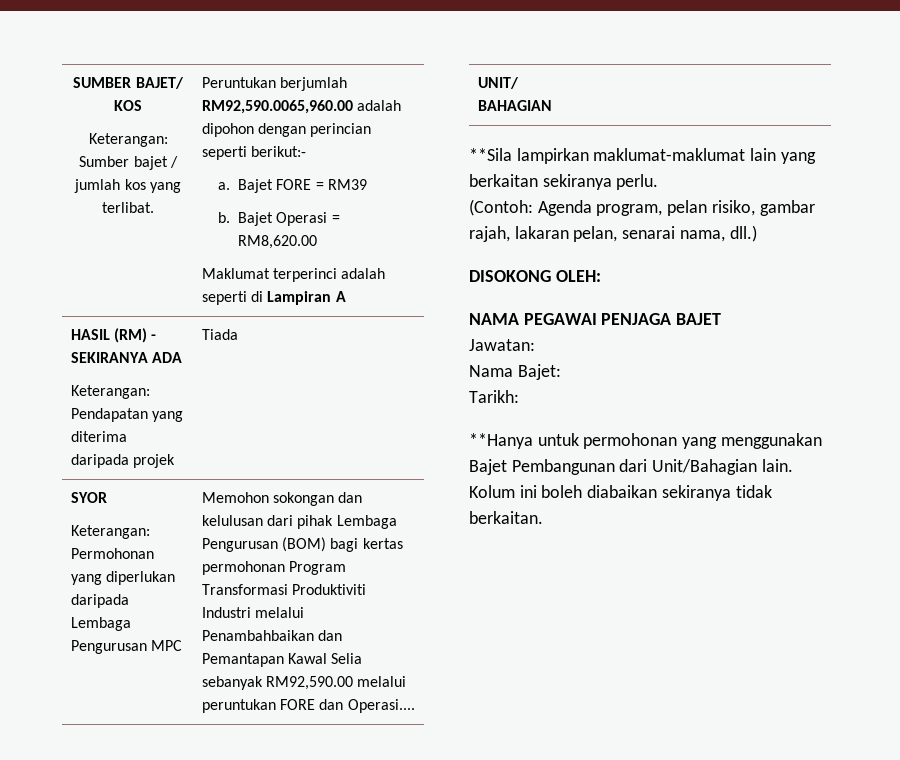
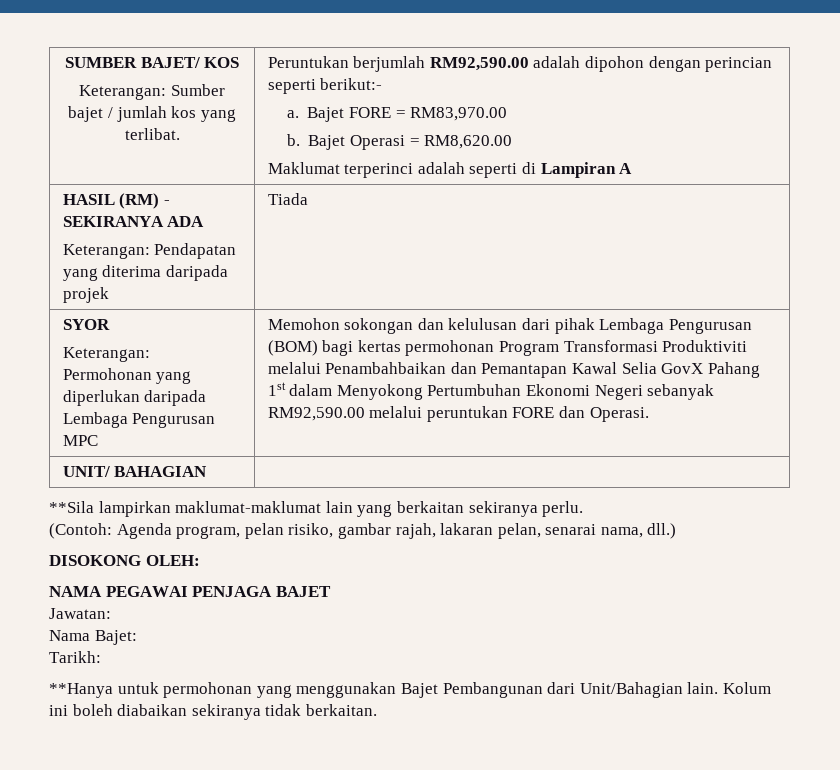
[201,100,353,114] RM92,590.0065,960.00 -> [429,57,529,71] RM92,590.00
[327,179,367,190] RM39 -> [410,107,508,121] RM83,970.00
[201,607,251,618] Industri -> (748, 346) none
(363, 658) none -> [661,362,760,378] [267,382,643,400] GovX Pahang 1st dalam Menyokong Pertumbuhan Ekonomi Negeri
[347,699,415,713] Operasi.... -> [589,407,649,422] Operasi.

